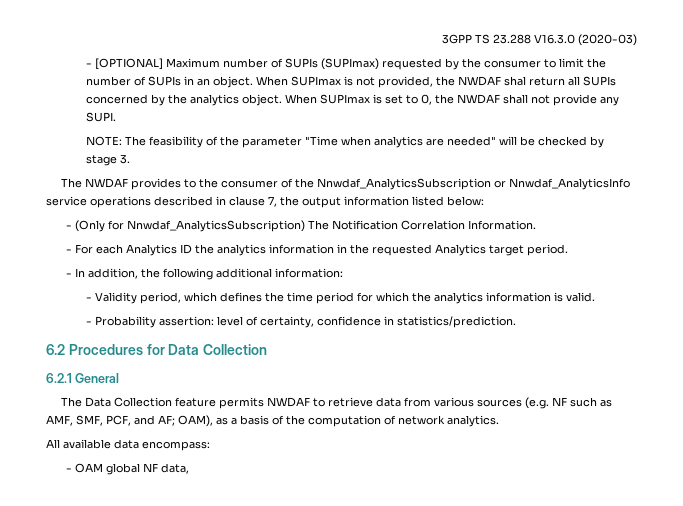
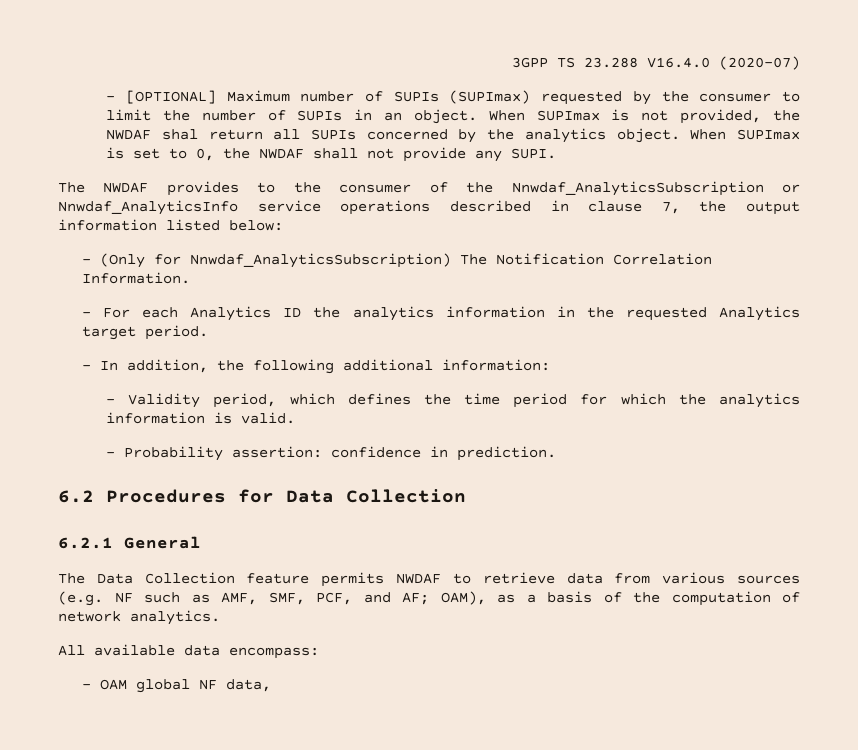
[534,34,637,46] V16.3.0 (2020-03) -> [647,56,800,70] V16.4.0 (2020-07)
[86,136,605,148] [86,154,131,166] // NOTE: The feasibility of the parameter "Time when analytics are needed" will be checked by stage 3. -> (557, 153) none
[217,316,315,328] level of certainty, -> (323, 452) none
[397,316,517,328] statistics/prediction. -> [457,446,557,461] prediction.

